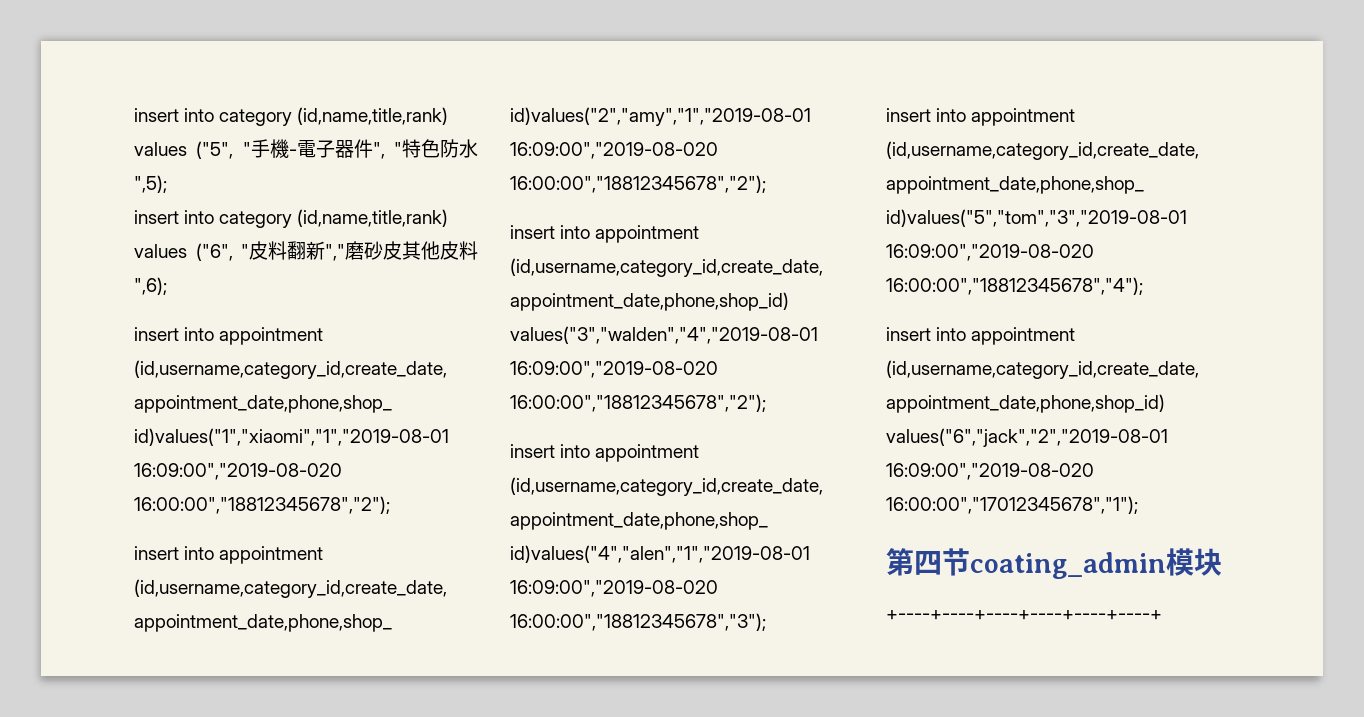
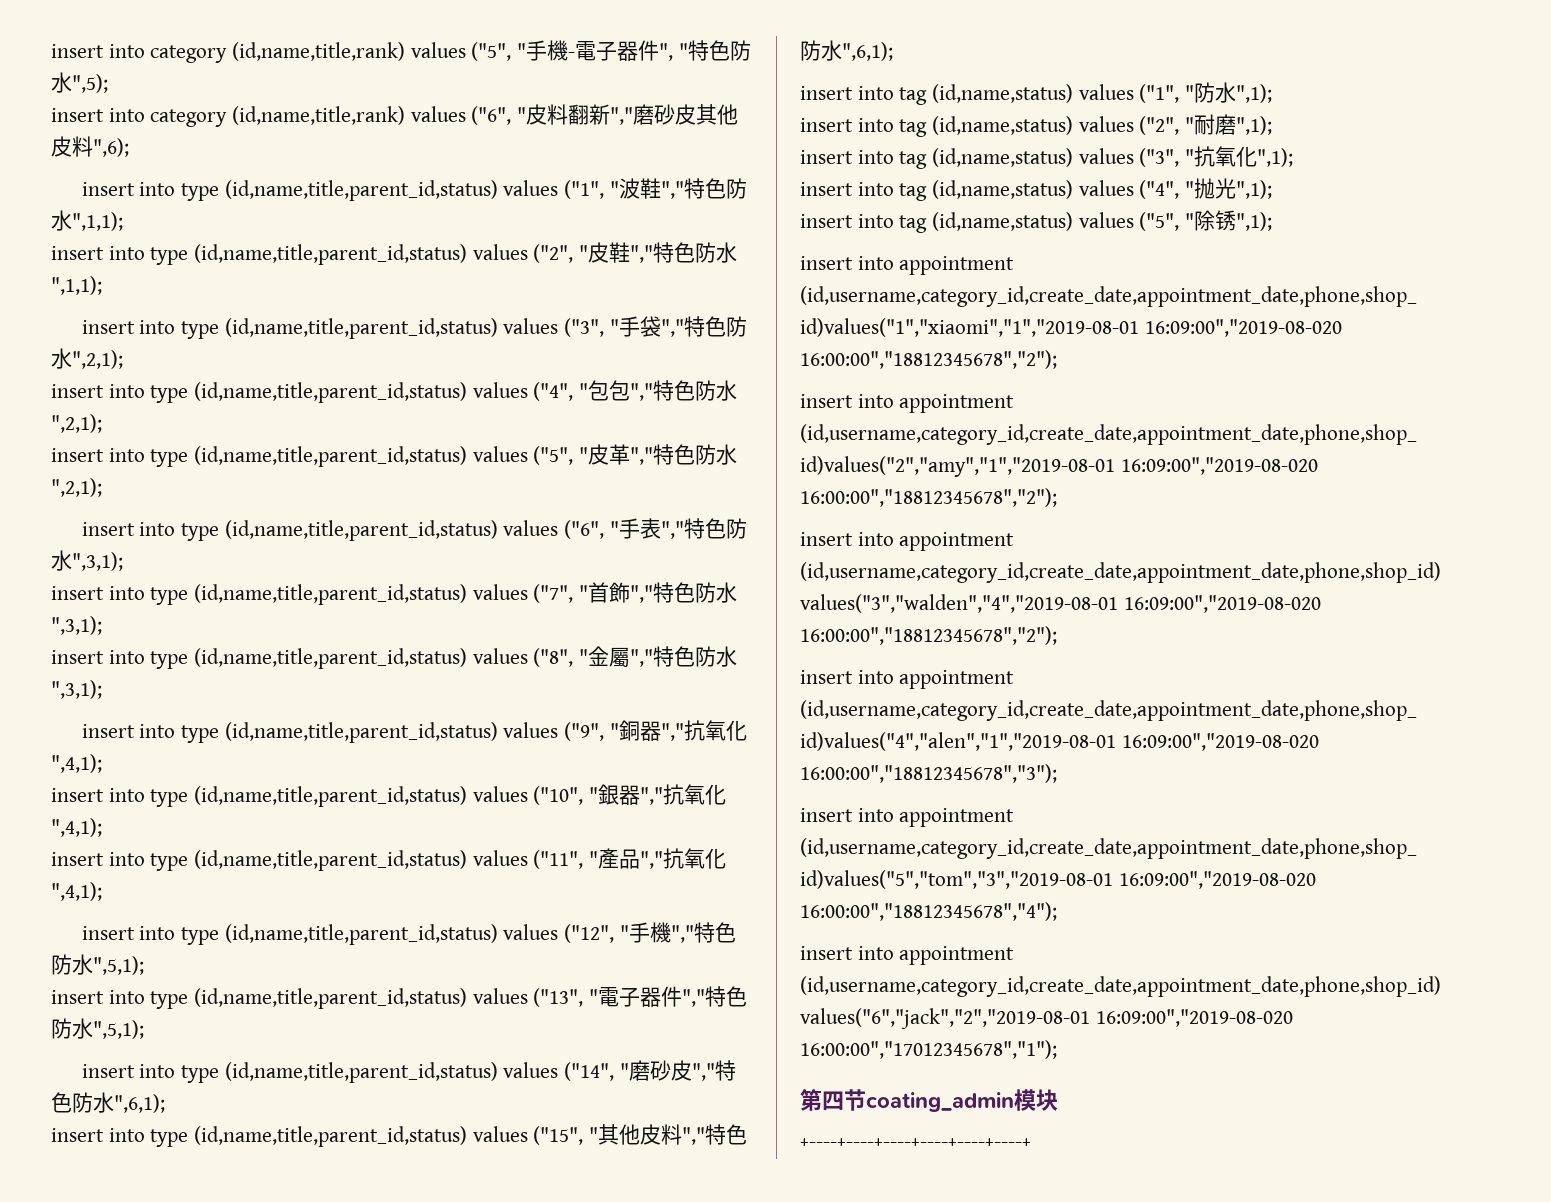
(167, 286) none -> [81,178,747,201] [51,210,123,231] [51,242,738,265] [51,276,102,295] [81,316,747,339] [51,348,123,369] [51,380,738,403] [51,414,102,433] [51,444,738,467] [51,478,102,497] [81,518,747,541] [51,550,123,571] [51,582,738,605] [51,616,102,635] [51,646,738,669] [51,680,102,699] [81,720,747,743] [51,754,102,773] [51,784,727,807] [51,818,102,837] [51,848,727,871] [51,882,102,901] [81,922,736,945] [51,954,144,975] [51,986,748,1009] [51,1018,144,1039] [81,1060,736,1083] [51,1092,165,1113] [51,1124,748,1147] [800,40,893,61] [800,82,1273,105] [800,114,1273,137] [800,146,1294,169] [800,178,1273,201] [800,210,1273,233] // insert into type (id,name,title,parent_id,status) values ("1", "波鞋","特色防水",1,1); // insert into type (id,name,title,parent_id,status) values ("2", "皮鞋","特色防水",1,1); // insert into type (id,name,title,parent_id,status) values ("3", "手袋","特色防水",2,1); // insert into type (id,name,title,parent_id,status) values ("4", "包包","特色防水",2,1); // insert into type (id,name,title,parent_id,status) values ("5", "皮革","特色防水",2,1); // insert into type (id,name,title,parent_id,status) values ("6", "手表","特色防水",3,1); // insert into type (id,name,title,parent_id,status) values ("7", "首飾","特色防水",3,1); // insert into type (id,name,title,parent_id,status) values ("8", "金屬","特色防水",3,1); // insert into type (id,name,title,parent_id,status) values ("9", "銅器","抗氧化",4,1); // insert into type (id,name,title,parent_id,status) values ("10", "銀器","抗氧化",4,1); // insert into type (id,name,title,parent_id,status) values ("11", "產品","抗氧化",4,1); // insert into type (id,name,title,parent_id,status) values ("12", "手機","特色防水",5,1); // insert into type (id,name,title,parent_id,status) values ("13", "電子器件","特色防水",5,1); // insert into type (id,name,title,parent_id,status) values ("14", "磨砂皮","特色防水",6,1); // insert into type (id,name,title,parent_id,status) values ("15", "其他皮料","特色防水",6,1); // insert into tag (id,name,status) values ("1", "防水",1); // insert into tag (id,name,status) values ("2", "耐磨",1); // insert into tag (id,name,status) values ("3", "抗氧化",1); // insert into tag (id,name,status) values ("4", "抛光",1); // insert into tag (id,name,status) values ("5", "除锈",1);

